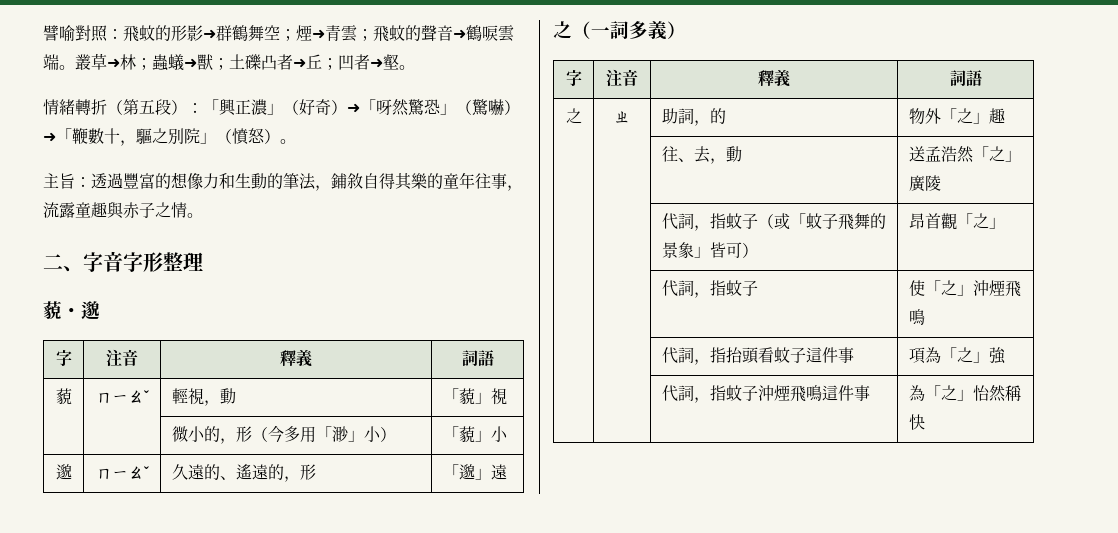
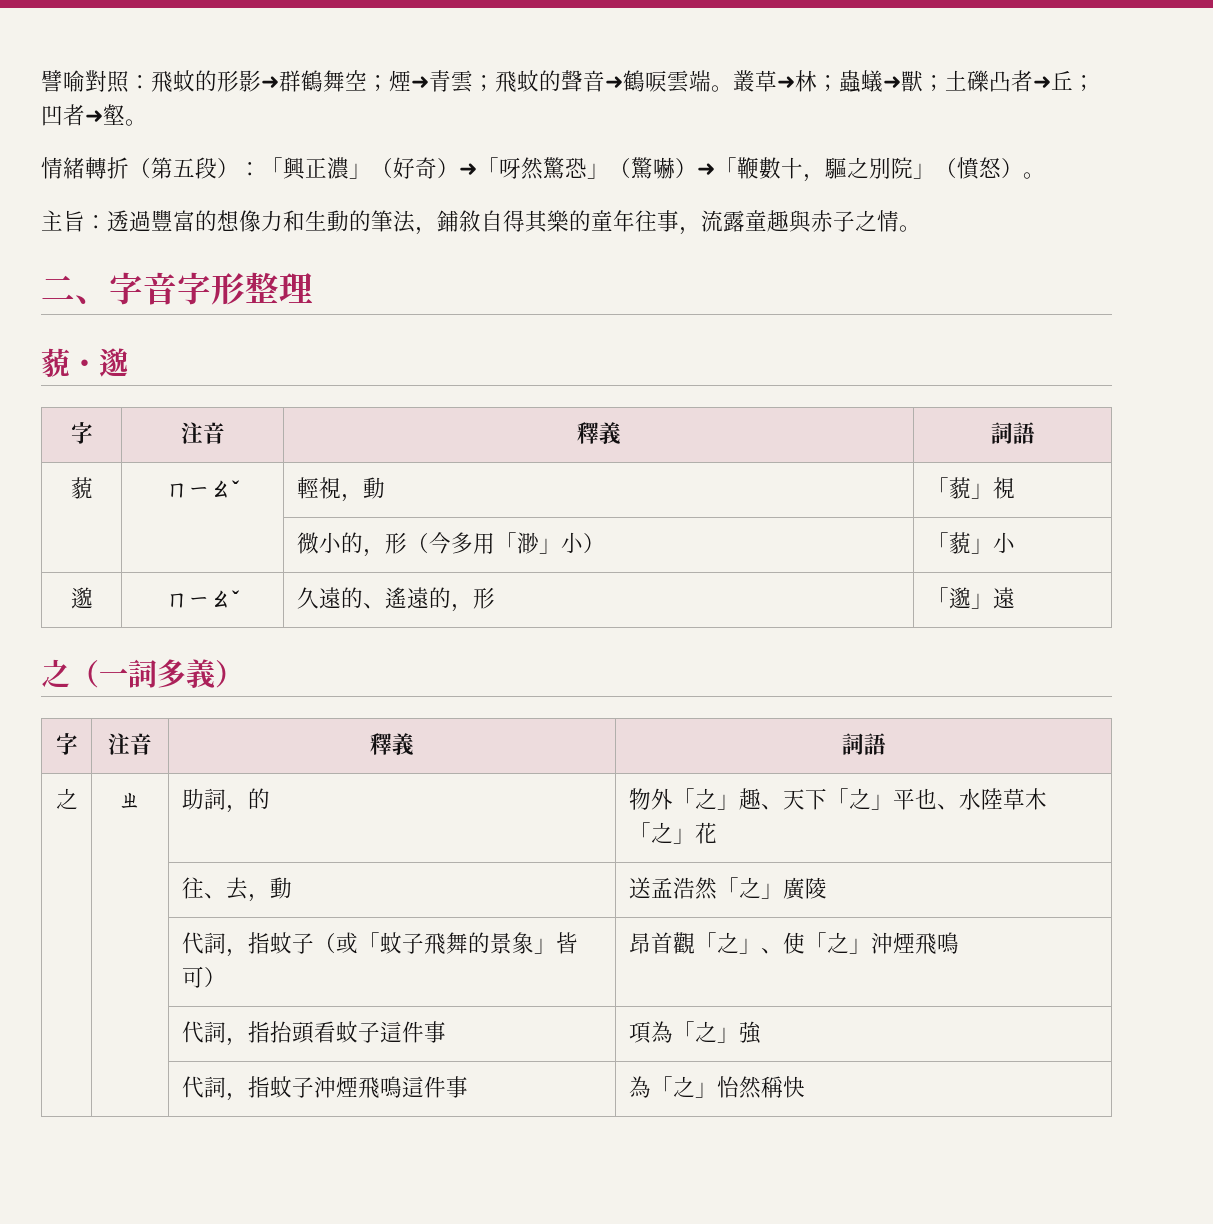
(1005, 116) none -> [760,788,1047,810] [628,822,717,844] 、天下「之」平也、水陸草木「之」花
[661,280,758,298] // | | 代詞，指蚊子 | -> [760,948,783,954] 、

